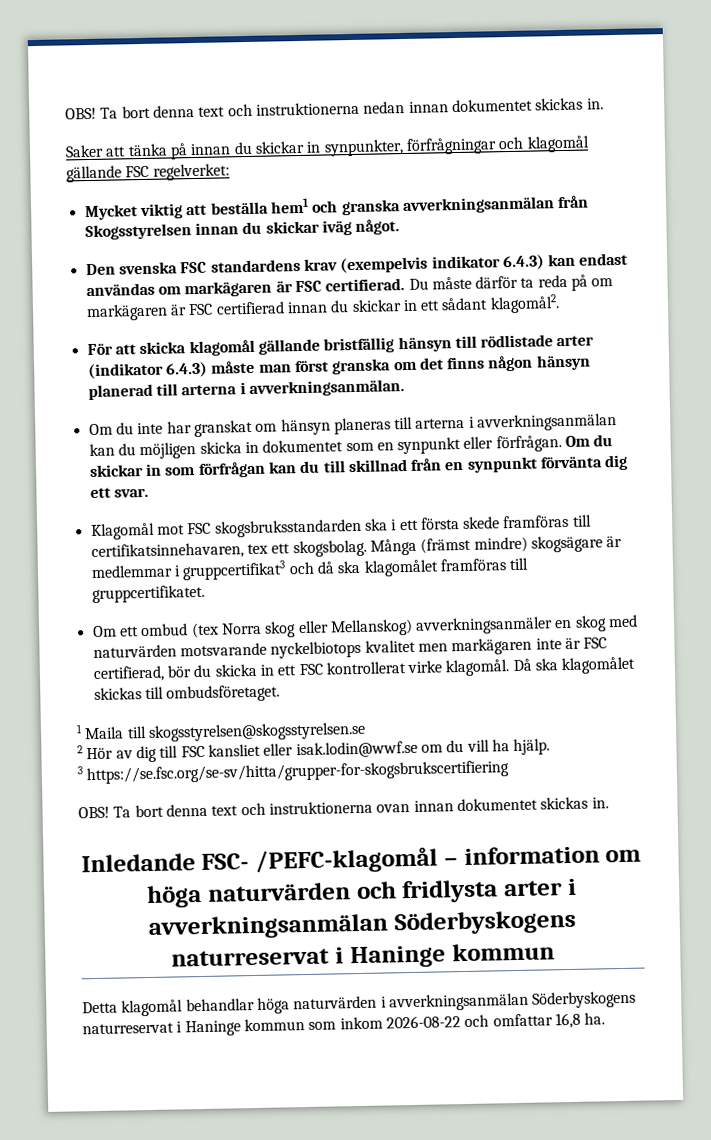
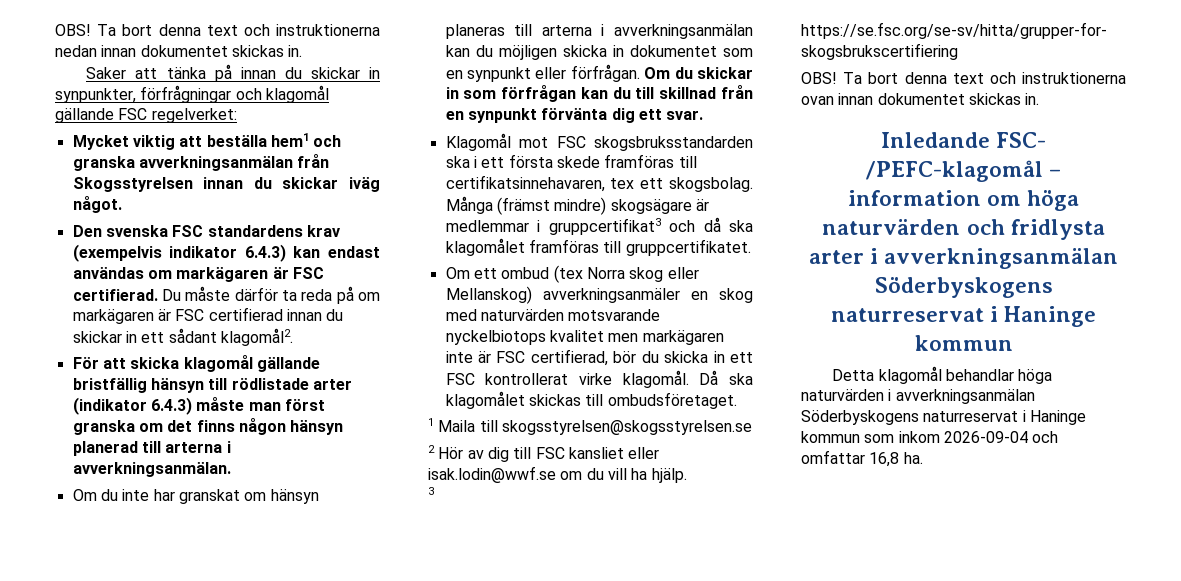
[385,1015,461,1029] 2026-08-22 -> [943,431,1028,443] 2026-09-04

